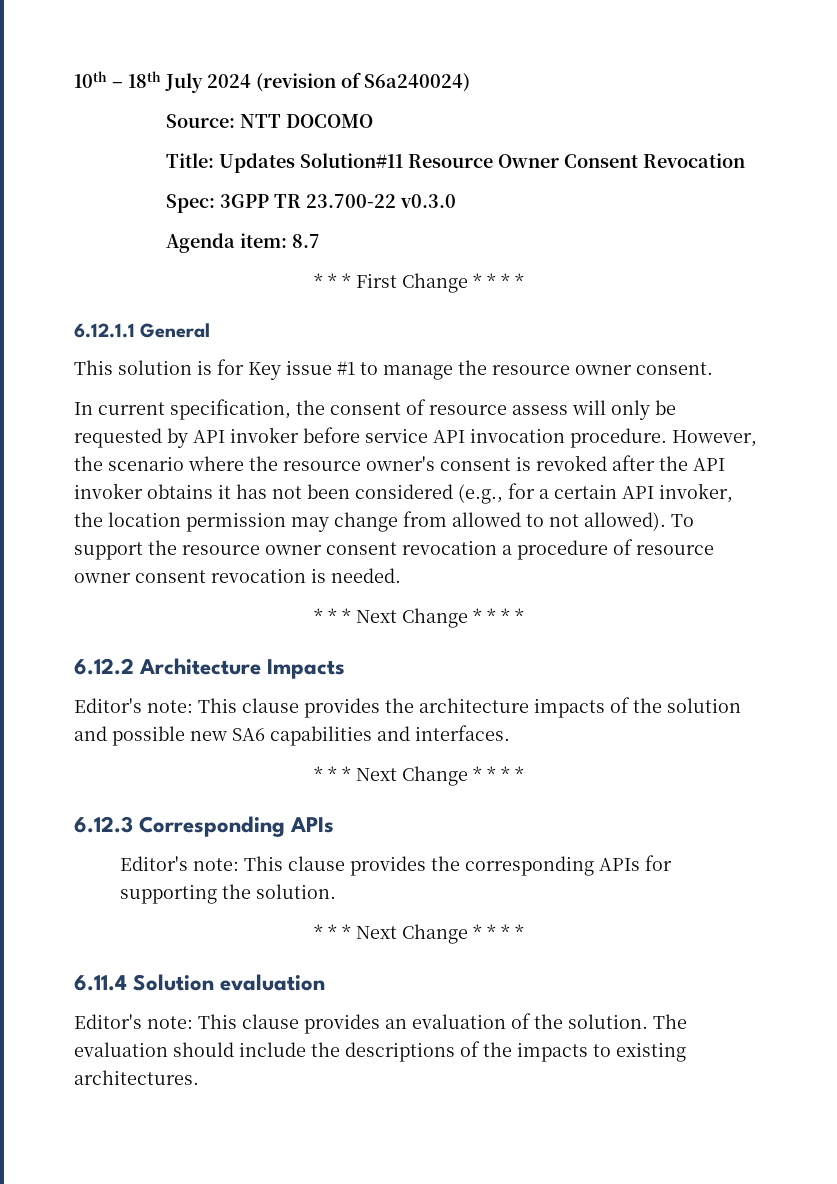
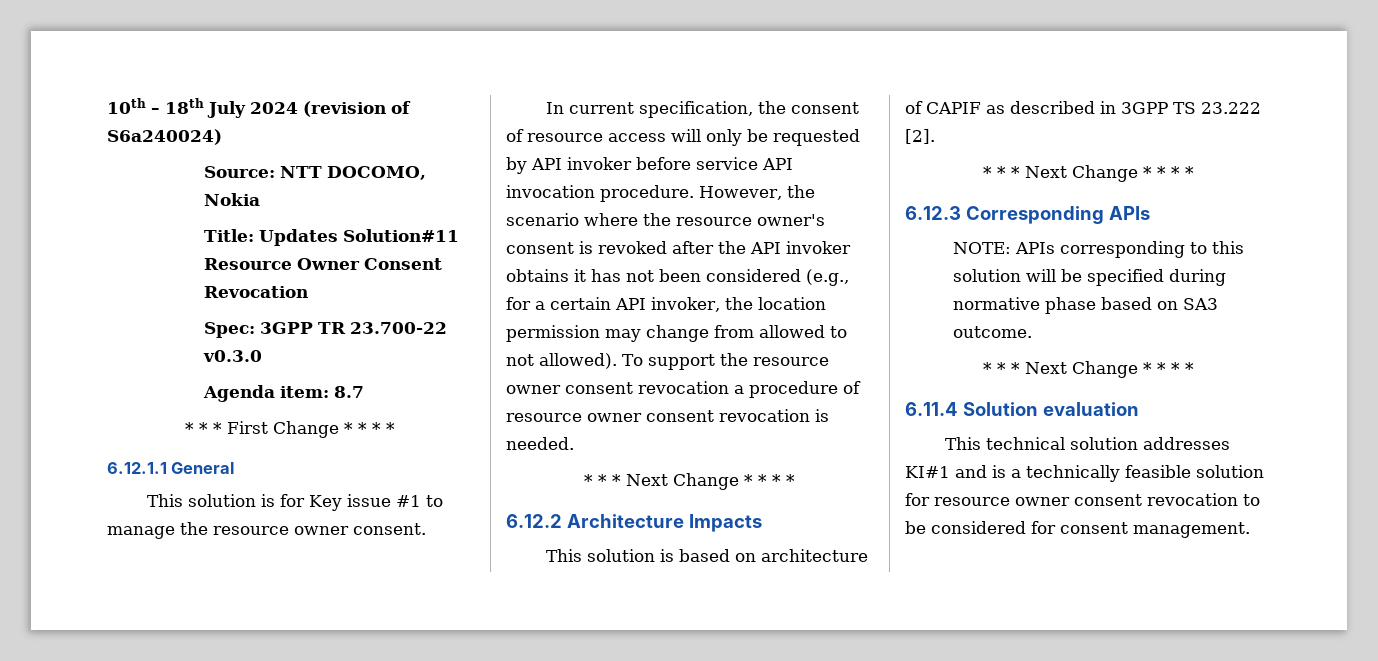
[286,114,374,128] DOCOMO -> [326,166,426,180] [203,193,260,206] DOCOMO, Nokia
[512,405,568,415] assess -> [608,133,666,142] access
[74,697,741,718] [74,725,510,746] Editor's note: This clause provides the architecture impacts of the solution and possible new SA6 capabilities and interfaces. -> [546,549,869,562] [905,101,1261,114] [905,129,935,144] This solution is based on architecture of CAPIF as described in 3GPP TS 23.222 [2].
[120,855,673,876] [120,884,337,904] Editor's note: This clause provides the corresponding APIs for supporting the solution. -> [953,241,1245,258] [953,269,1227,286] [953,297,1219,314] [953,326,1033,338] NOTE: APIs corresponding to this solution will be specified during normative phase based on SA3 outcome.
[74,1013,687,1034] [74,1041,686,1062] [74,1070,199,1085] Editor's note: This clause provides an evaluation of the solution. The evaluation should include the descriptions of the impacts to existing architectures. -> [945,437,1231,450] [905,465,1264,482] [905,493,1260,506] [905,521,1250,538] This technical solution addresses KI#1 and is a technically feasible solution for resource owner consent revocation to be considered for consent management.

